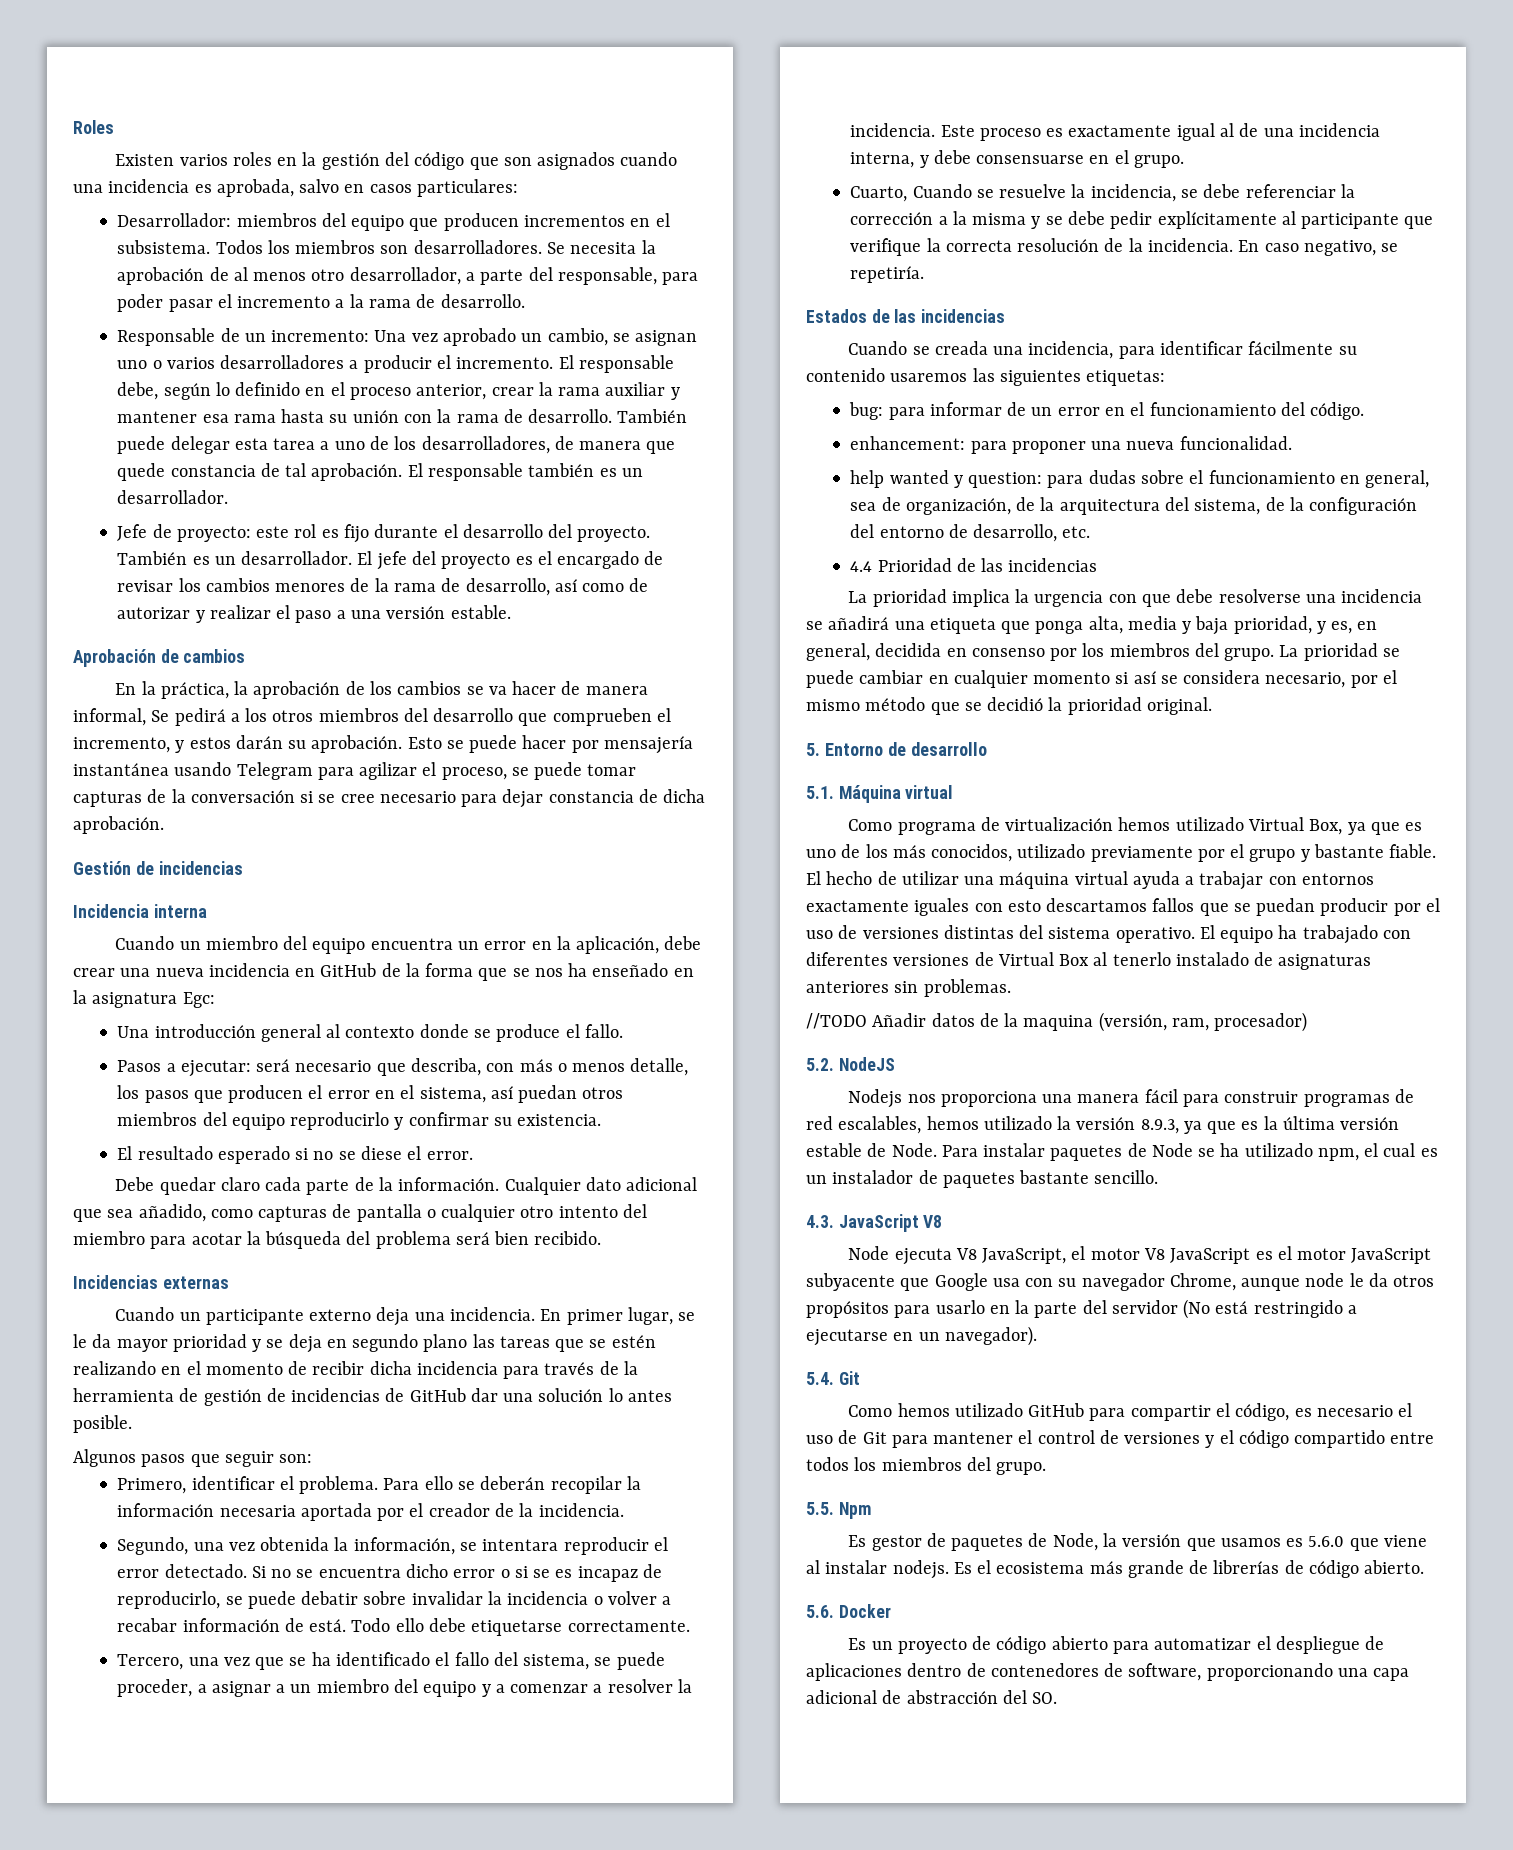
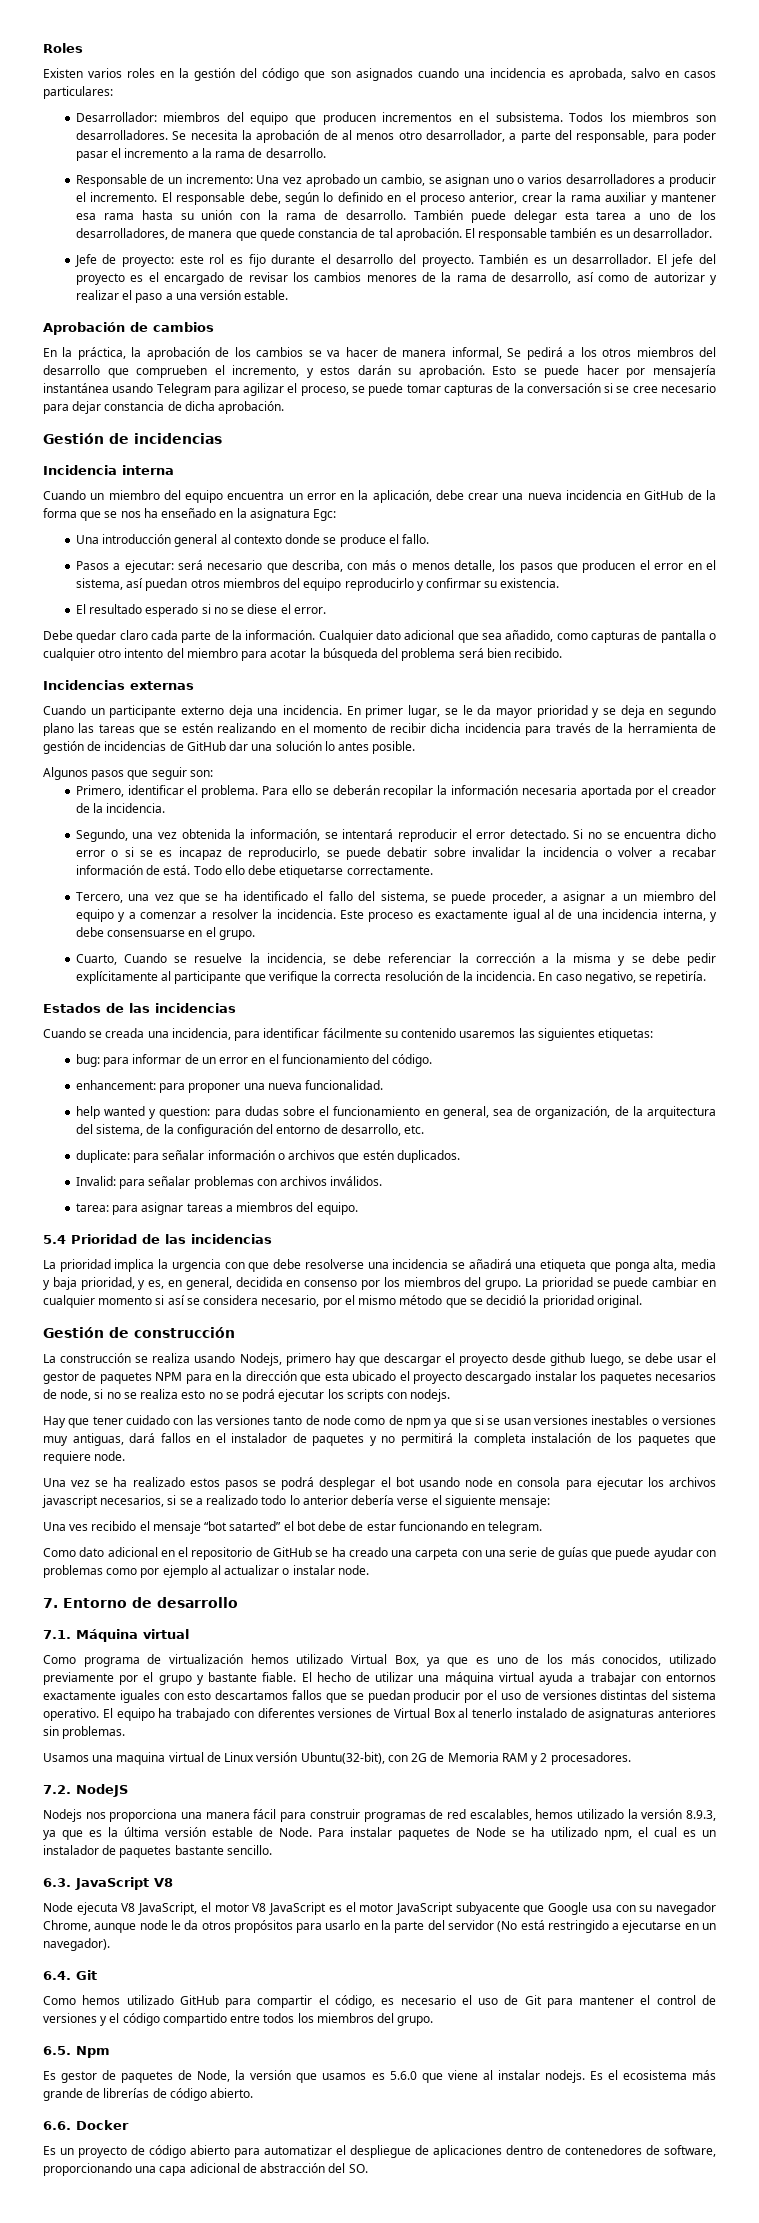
[482,1539,559,1551] intentara -> [342,829,394,839] intentará
[850,561,873,572] 4.4 -> [75,1150,460,1163] [75,1176,383,1189] [75,1202,358,1215] [43,1235,66,1244] duplicate: para señalar información o archivos que estén duplicados. // Invalid: para señalar problemas con archivos inválidos. // tarea: para asignar tareas a miembros del equipo. // 5.4
[806,743,820,756] 5. -> [43,1327,235,1338] [43,1353,716,1366] [43,1371,716,1384] [43,1389,451,1402] [43,1415,716,1428] [43,1433,716,1446] [43,1451,126,1464] [43,1477,716,1490] [42,1495,551,1508] [43,1521,543,1534] [43,1547,717,1560] [43,1565,369,1578] [43,1598,58,1608] Gestión de construcción // La construcción se realiza usando Nodejs, primero hay que descargar el proyecto desde github luego, se debe usar el gestor de paquetes NPM para en la dirección que esta ubicado el proyecto descargado instalar los paquetes necesarios de node, si no se realiza esto no se podrá ejecutar los scripts con nodejs. // Hay que tener cuidado con las versiones tanto de node como de npm ya que si se usan versiones inestables o versiones muy antiguas, dará fallos en el instalador de paquetes y no permitirá la completa instalación de los paquetes que requiere node. // Una vez se ha realizado estos pasos se podrá desplegar el bot usando node en consola para ejecutar los archivos javascript necesarios, si se a realizado todo lo anterior debería verse el siguiente mensaje: // Una ves recibido el mensaje “bot satarted” el bot debe de estar funcionando en telegram. // Como dato adicional en el repositorio de GitHub se ha creado una carpeta con una serie de guías que puede ayudar con problemas como por ejemplo al actualizar o instalar node. // 7.
[806,786,834,799] 5.1. -> [43,1630,71,1639] 7.1.
[806,1012,1308,1032] [806,1058,834,1071] //TODO Añadir datos de la maquina (versión, ram, procesador) // 5.2. -> [43,1752,631,1765] [43,1785,71,1794] Usamos una maquina virtual de Linux versión Ubuntu(32-bit), con 2G de Memoria RAM y 2 procesadores. // 7.2.
[806,1215,834,1228] 4.3. -> [43,1878,71,1887] 6.3.
[806,1372,834,1385] 5.4. -> [43,1971,71,1980] 6.4.
[806,1502,834,1515] 5.5. -> [43,2046,71,2055] 6.5.
[806,1605,834,1618] 5.6. -> [43,2121,71,2130] 6.6.

